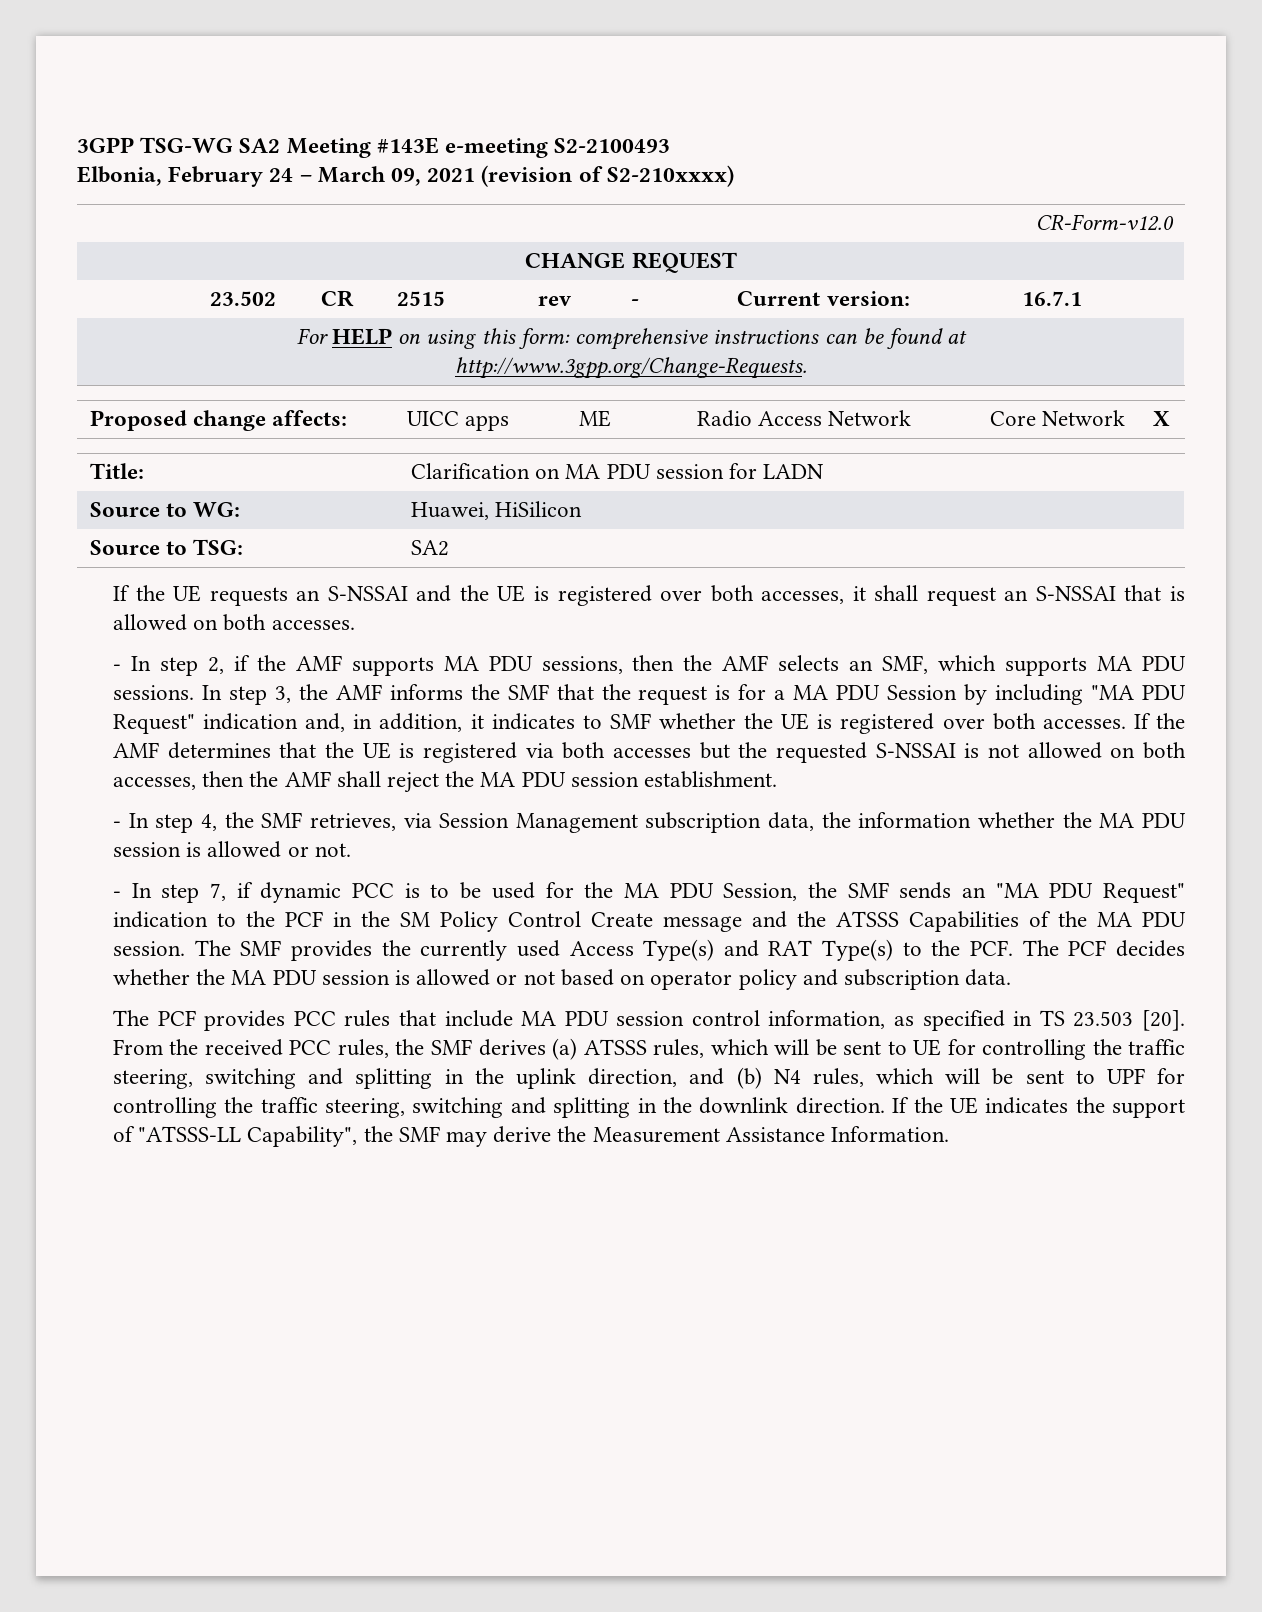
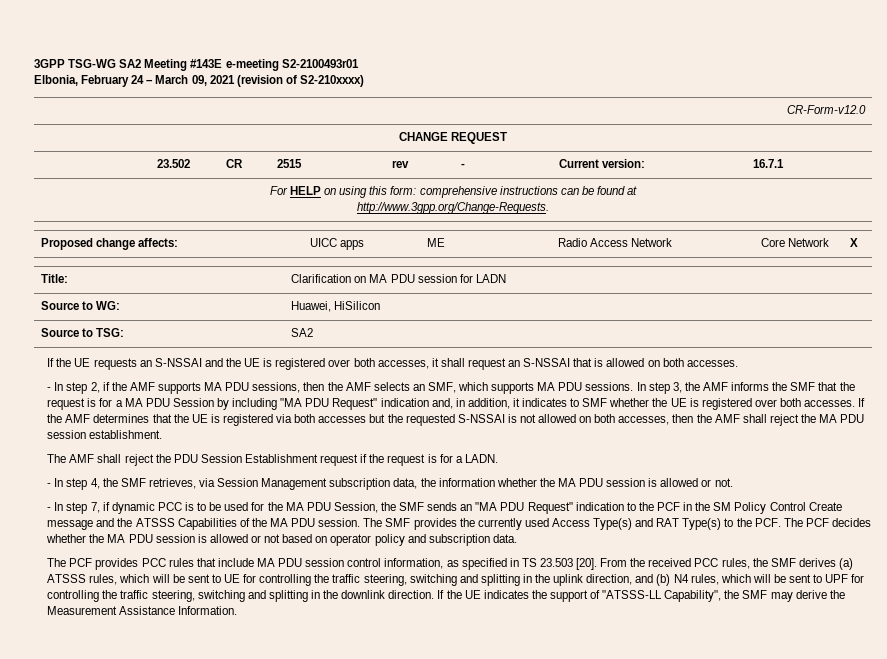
[554,138,671,153] S2-2100493 -> [281,59,359,68] S2-2100493r01
(778, 779) none -> [47,454,498,466] // The AMF shall reject the PDU Session Establishment request if the request is for a LADN.

